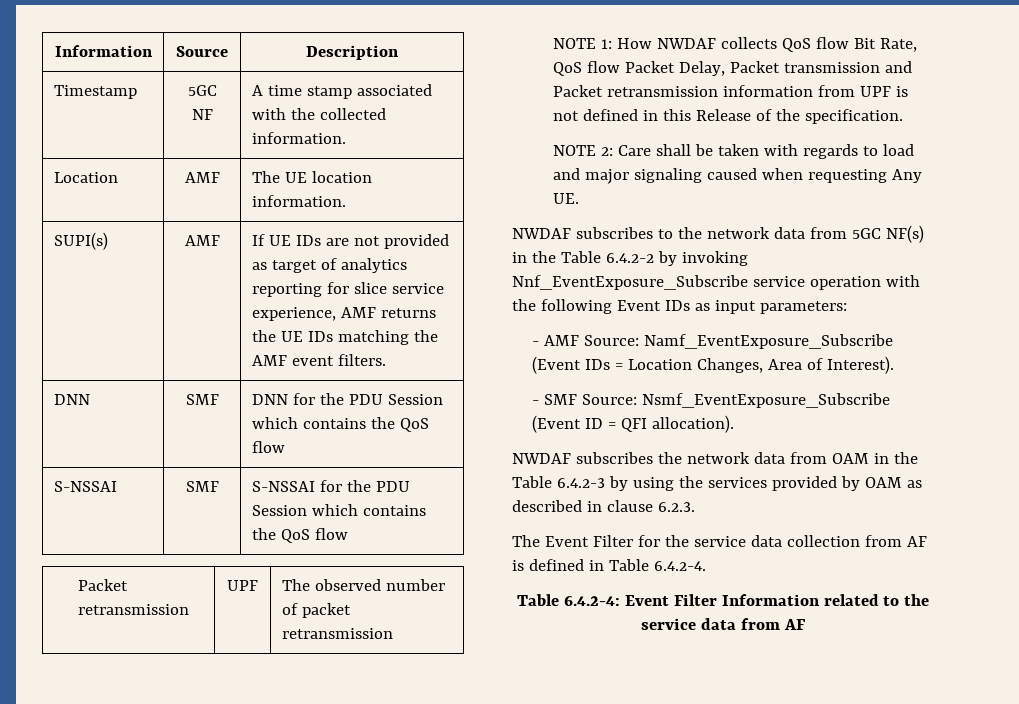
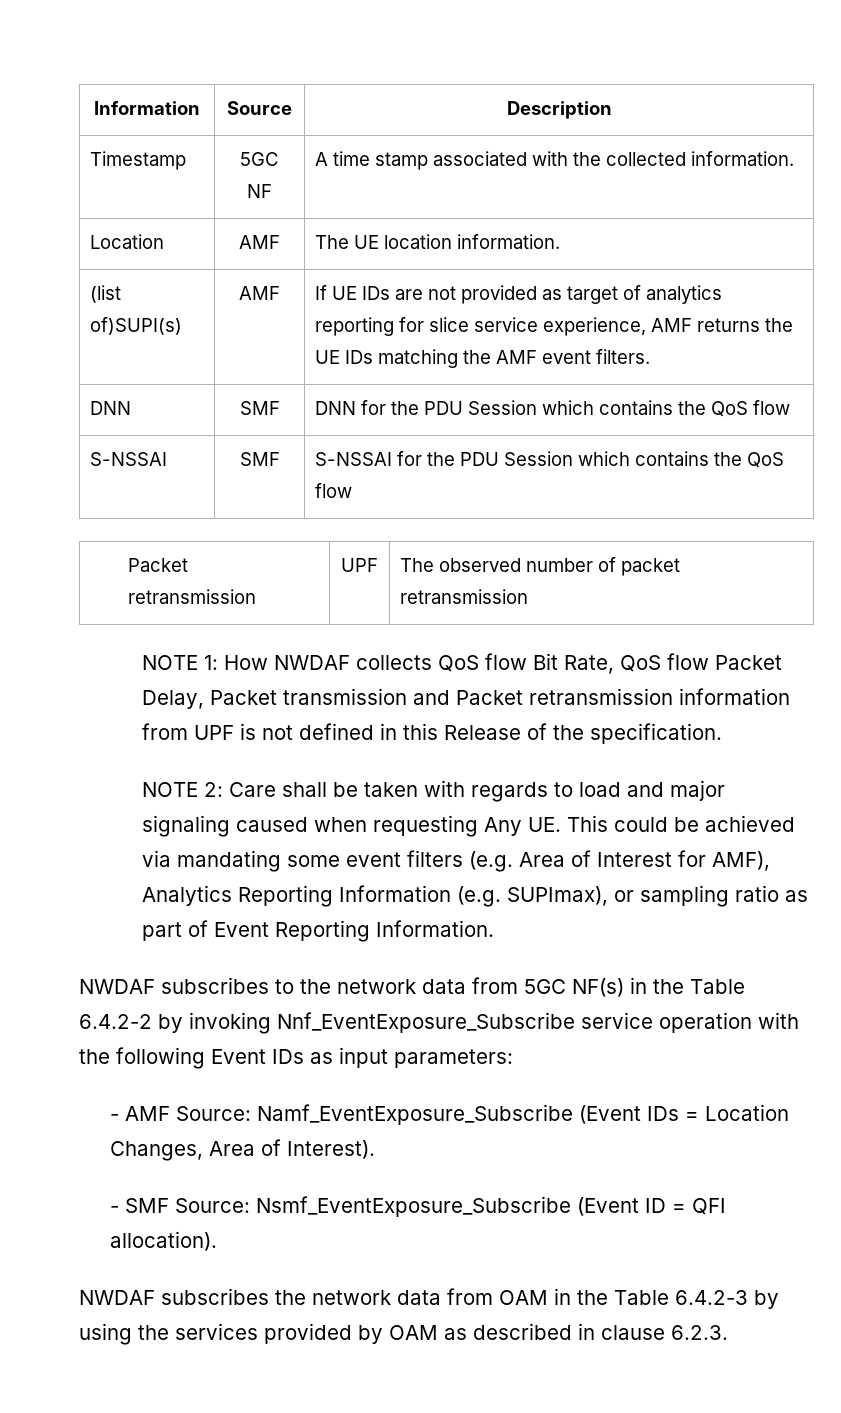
[53,232,108,250] SUPI(s) -> [90,285,122,303] [90,317,183,335] (list of)SUPI(s)
(579, 198) none -> [566,815,795,832] [141,850,770,872] [141,885,808,907] [141,920,494,942] This could be achieved via mandating some event filters (e.g. Area of Interest for AMF), Analytics Reporting Information (e.g. SUPImax), or sampling ratio as part of Event Reporting Information.
[512,535,927,547] [512,559,706,571] [516,594,930,606] [641,618,806,630] // The Event Filter for the service data collection from AF is defined in Table 6.4.2-4. // Table 6.4.2-4: Event Filter Information related to the service data from AF -> (728, 1332) none

